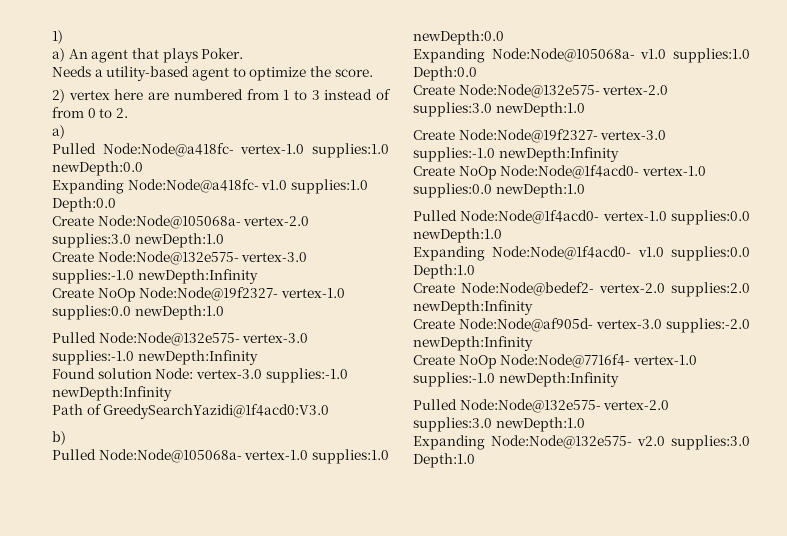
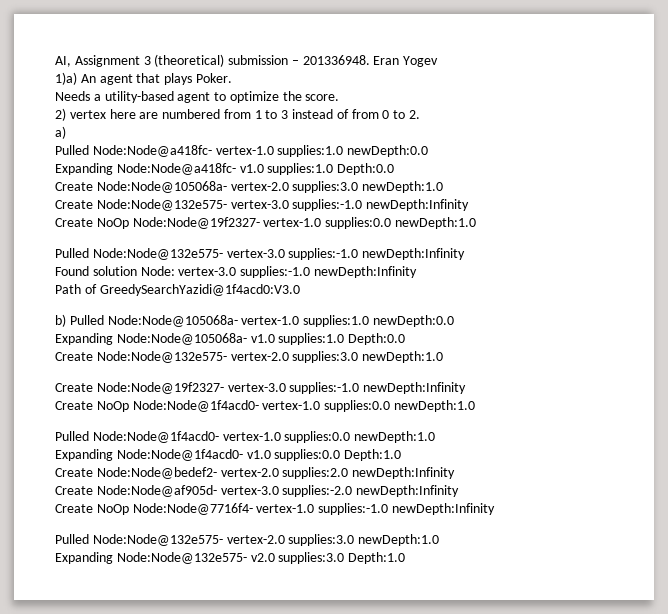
[52,30,63,44] [52,48,65,62] 1) // a) -> [55,54,439,67] [55,72,77,85] AI, Assignment 3 (theoretical) submission – 201336948. Eran Yogev // 1)a)
(66, 438) // -> (66, 320) none

